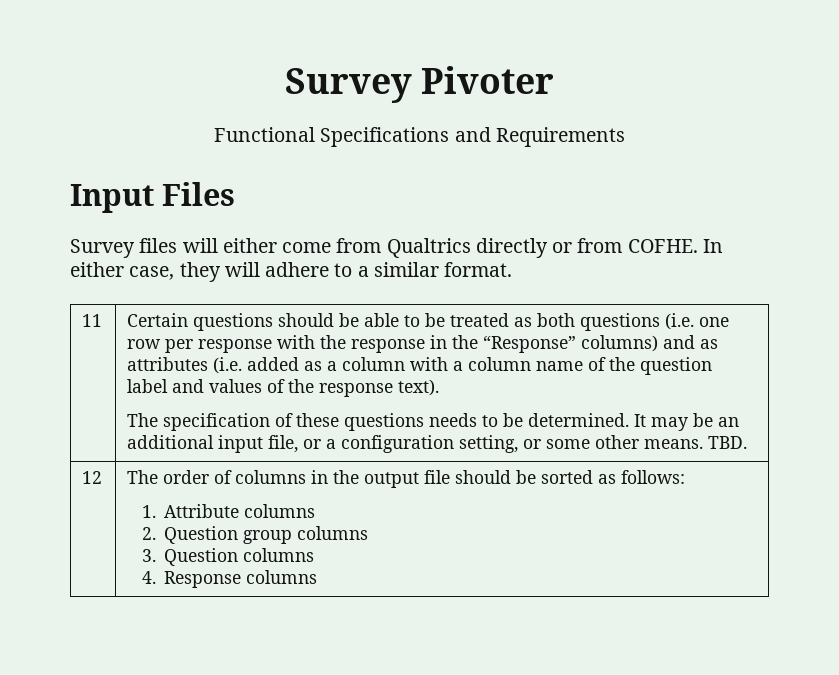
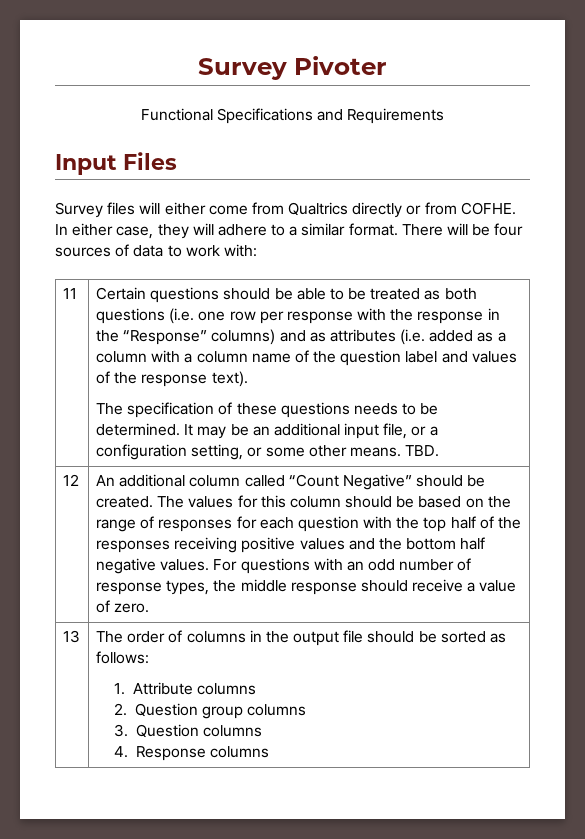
(513, 269) none -> [401,223,524,236] [55,244,257,257] There will be four sources of data to work with:
(103, 477) none -> [95,474,486,490] [95,495,511,508] [95,516,522,532] [95,537,486,553] [95,558,472,574] [95,579,517,595] [95,600,150,613] [62,630,80,643] | An additional column called “Count Negative” should be created. The values for this column should be based on the range of responses for each question with the top half of the responses receiving positive values and the bottom half negative values. For questions with an odd number of response types, the middle response should receive a value of zero. // 13

